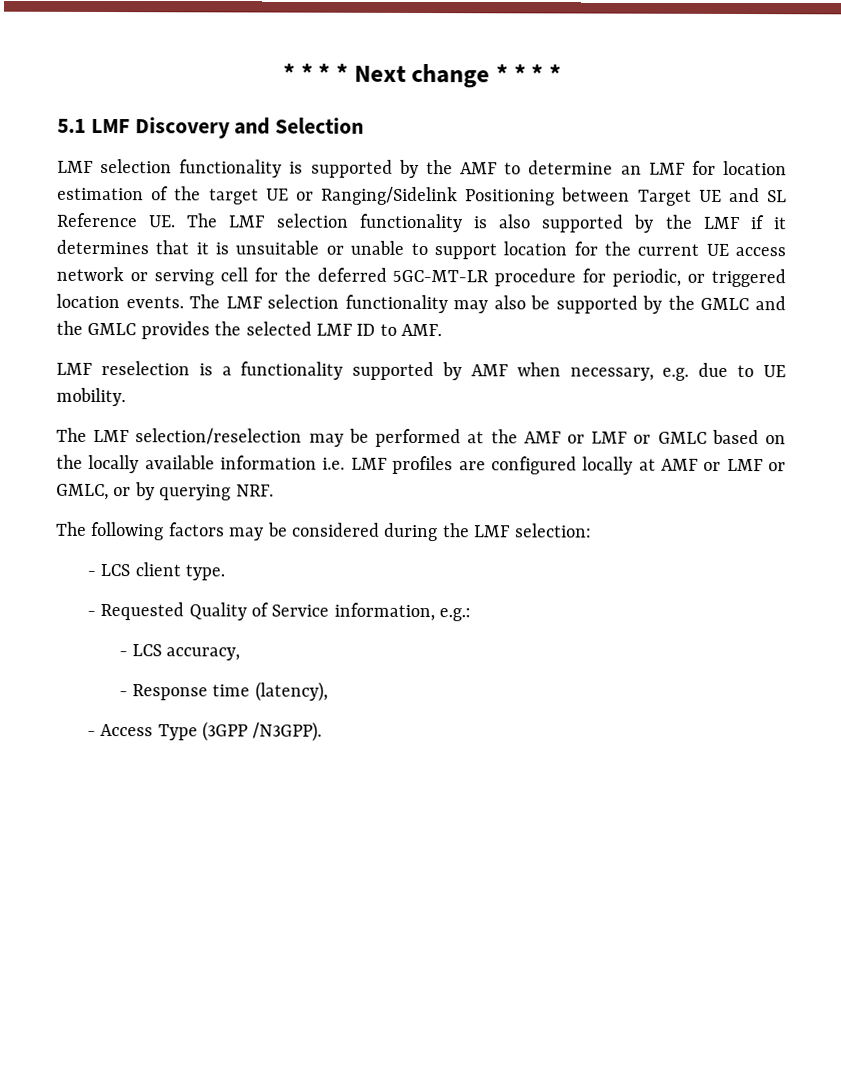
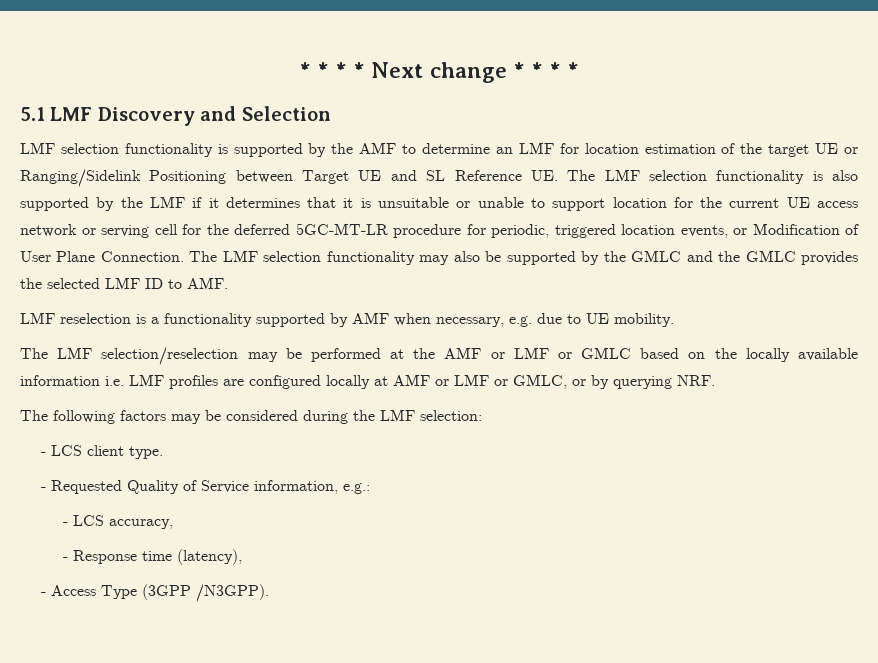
[687,273,706,283] or -> (549, 231) none
[125,296,184,309] events. -> [680,223,859,238] [20,251,184,262] events, or Modification of User Plane Connection.

